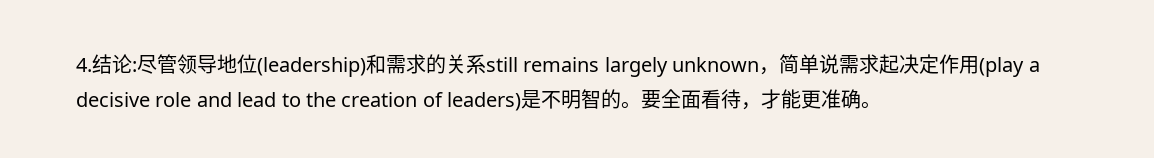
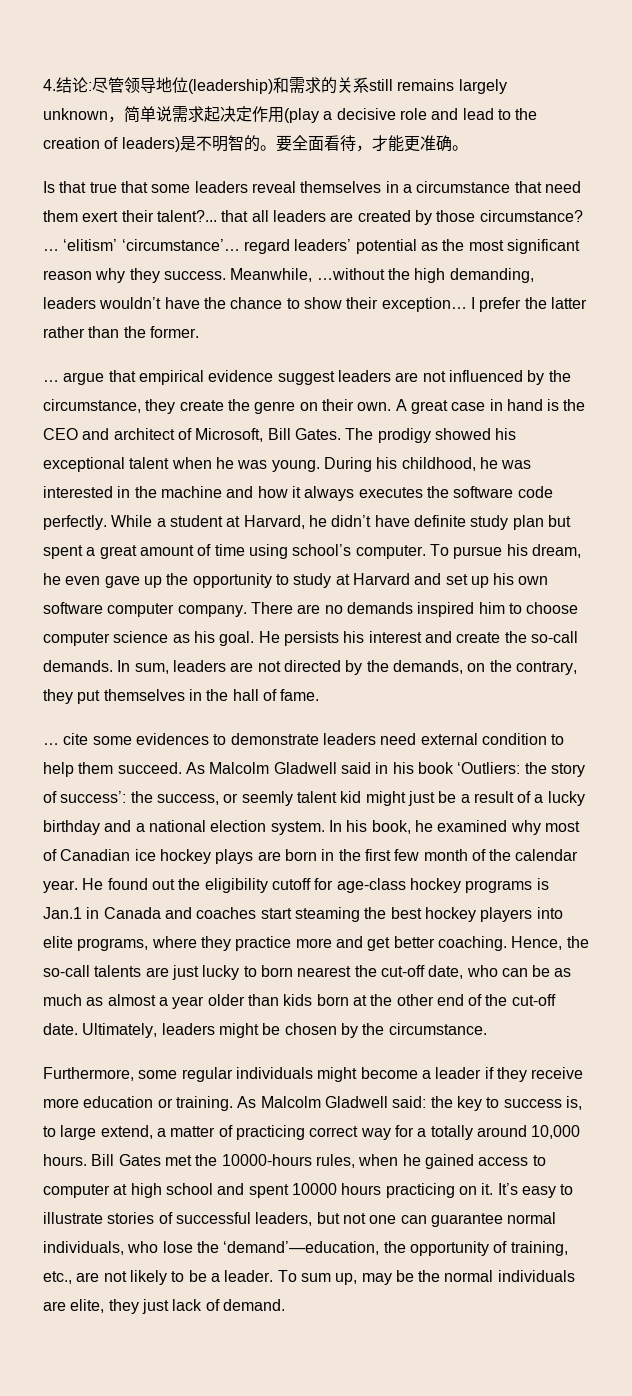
(882, 105) none -> [43,181,581,193] [43,210,583,225] [43,239,580,254] [43,268,534,283] [43,297,587,312] [43,326,199,338] [43,370,571,385] [43,399,586,414] [43,428,517,443] [43,457,532,472] [43,486,553,501] [43,515,571,530] [43,544,581,559] [43,573,549,588] [43,602,579,617] [43,631,578,646] [43,660,577,675] [43,689,320,704] [43,733,565,745] [43,762,585,777] [43,791,585,806] [43,820,580,835] [43,849,579,864] [43,878,549,893] [43,907,563,922] [43,936,589,951] [43,965,572,980] [43,994,556,1009] [43,1023,487,1038] [43,1067,584,1082] [43,1096,582,1111] [43,1125,581,1140] [43,1154,546,1169] [43,1183,574,1198] [43,1212,557,1227] [43,1241,568,1256] [43,1270,575,1285] [43,1299,285,1314] // Is that true that some leaders reveal themselves in a circumstance that need them exert their talent?... that all leaders are created by those circumstance? … ‘elitism’ ‘circumstance’… regard leaders’ potential as the most significant reason why they success. Meanwhile, …without the high demanding, leaders wouldn’t have the chance to show their exception… I prefer the latter rather than the former. // … argue that empirical evidence suggest leaders are not influenced by the circumstance, they create the genre on their own. A great case in hand is the CEO and architect of Microsoft, Bill Gates. The prodigy showed his exceptional talent when he was young. During his childhood, he was interested in the machine and how it always executes the software code perfectly. While a student at Harvard, he didn’t have definite study plan but spent a great amount of time using school’s computer. To pursue his dream, he even gave up the opportunity to study at Harvard and set up his own software computer company. There are no demands inspired him to choose computer science as his goal. He persists his interest and create the so-call demands. In sum, leaders are not directed by the demands, on the contrary, they put themselves in the hall of fame. // … cite some evidences to demonstrate leaders need external condition to help them succeed. As Malcolm Gladwell said in his book ‘Outliers: the story of success’: the success, or seemly talent kid might just be a result of a lucky birthday and a national election system. In his book, he examined why most of Canadian ice hockey plays are born in the first few month of the calendar year. He found out the eligibility cutoff for age-class hockey programs is Jan.1 in Canada and coaches start steaming the best hockey players into elite programs, where they practice more and get better coaching. Hence, the so-call talents are just lucky to born nearest the cut-off date, who can be as much as almost a year older than kids born at the other end of the cut-off date. Ultimately, leaders might be chosen by the circumstance. // Furthermore, some regular individuals might become a leader if they receive more education or training. As Malcolm Gladwell said: the key to success is, to large extend, a matter of practicing correct way for a totally around 10,000 hours. Bill Gates met the 10000-hours rules, when he gained access to computer at high school and spent 10000 hours practicing on it. It’s easy to illustrate stories of successful leaders, but not one can guarantee normal individuals, who lose the ‘demand’—education, the opportunity of training, etc., are not likely to be a leader. To sum up, may be the normal individuals are elite, they just lack of demand.

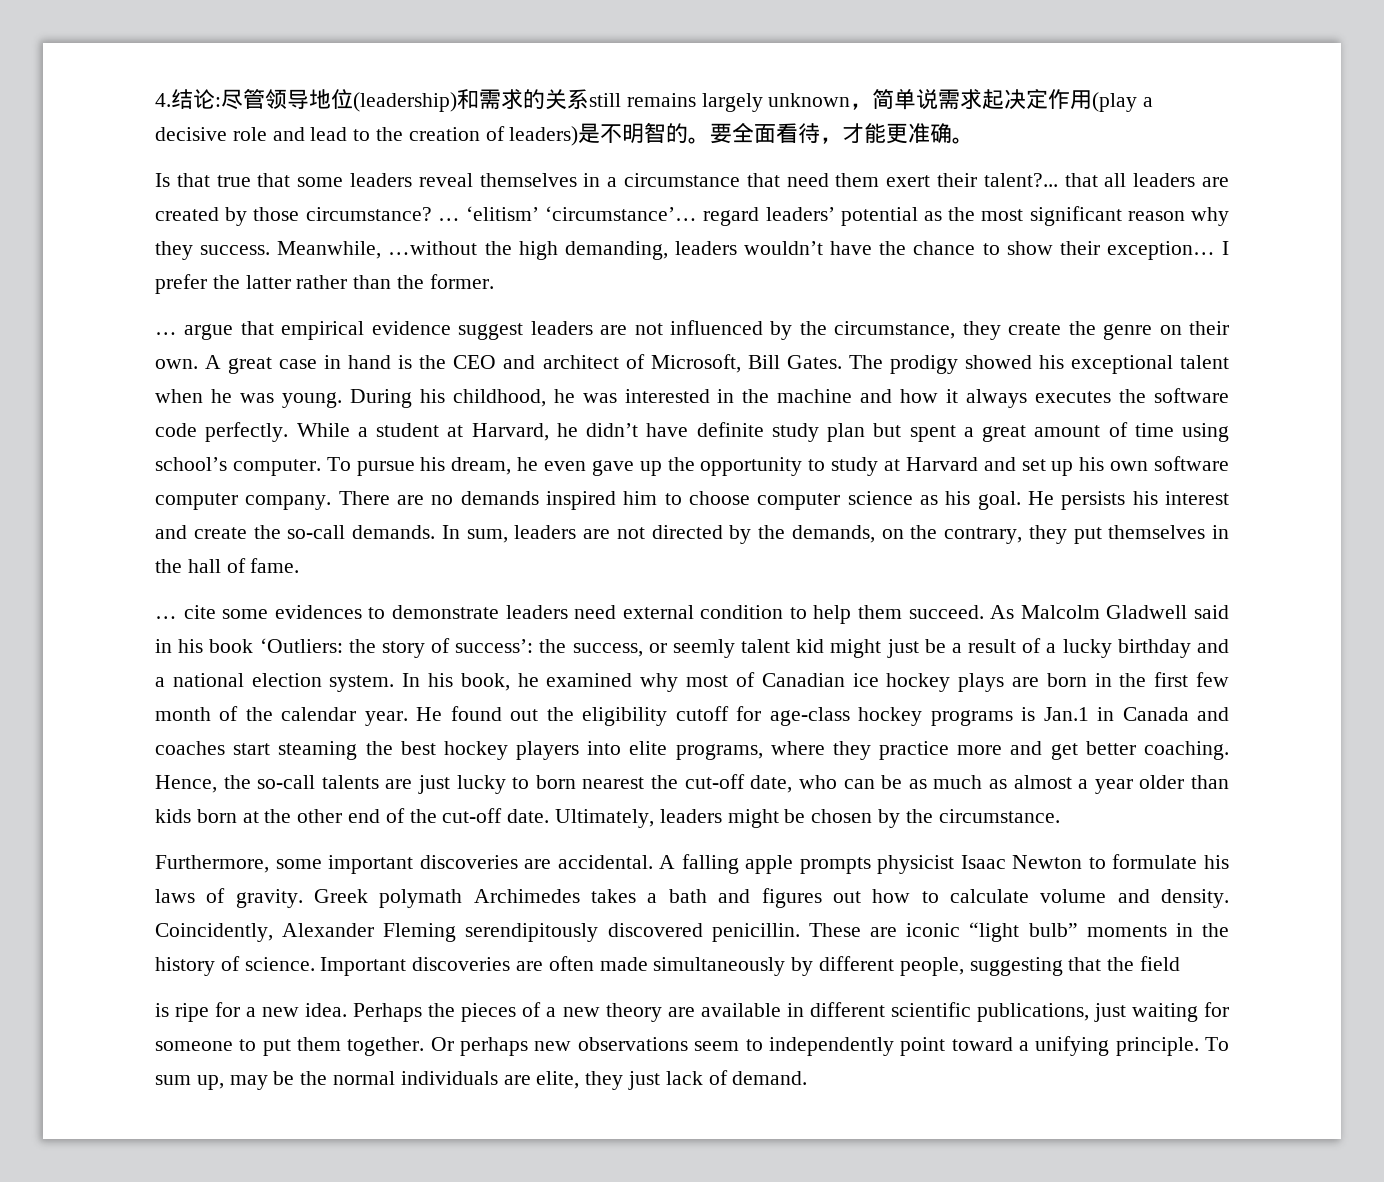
[181,1067,584,1082] [43,1096,582,1111] [43,1125,581,1140] [43,1154,546,1169] [43,1183,574,1198] [43,1212,557,1227] [43,1241,568,1256] [43,1270,274,1285] regular individuals might become a leader if they receive more education or training. As Malcolm Gladwell said: the key to success is, to large extend, a matter of practicing correct way for a totally around 10,000 hours. Bill Gates met the 10000-hours rules, when he gained access to computer at high school and spent 10000 hours practicing on it. It’s easy to illustrate stories of successful leaders, but not one can guarantee normal individuals, who lose the ‘demand’—education, the opportunity of training, etc., are not likely to be a leader. -> [328,854,1229,874] [155,888,1230,908] [155,922,1230,942] [155,956,1181,976] [155,1002,1229,1022] [155,1036,1199,1056] important discoveries are accidental. A falling apple prompts physicist Isaac Newton to formulate his laws of gravity. Greek polymath Archimedes takes a bath and figures out how to calculate volume and density. Coincidently, Alexander Fleming serendipitously discovered penicillin. These are iconic “light bulb” moments in the history of science. Important discoveries are often made simultaneously by different people, suggesting that the field // is ripe for a new idea. Perhaps the pieces of a new theory are available in different scientific publications, just waiting for someone to put them together. Or perhaps new observations seem to independently point toward a unifying principle.

